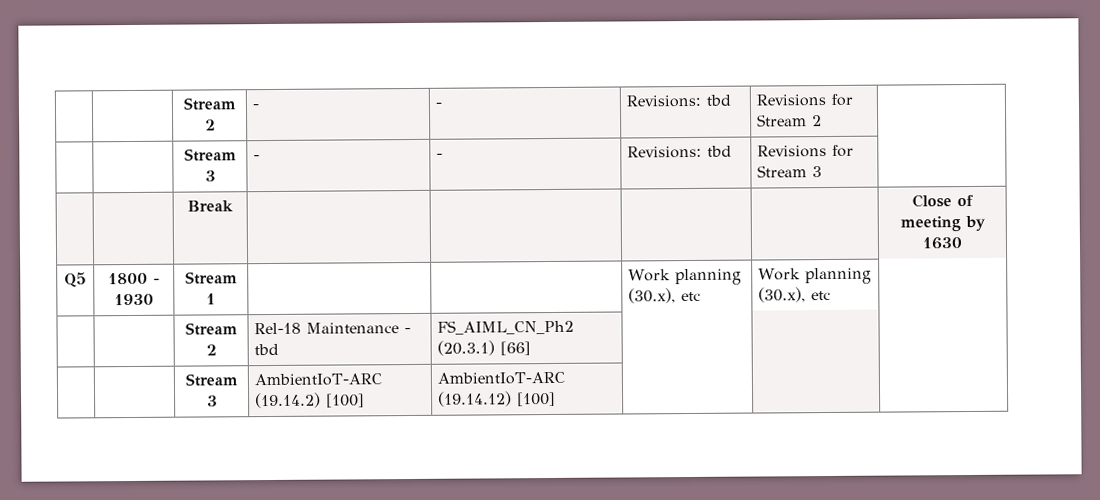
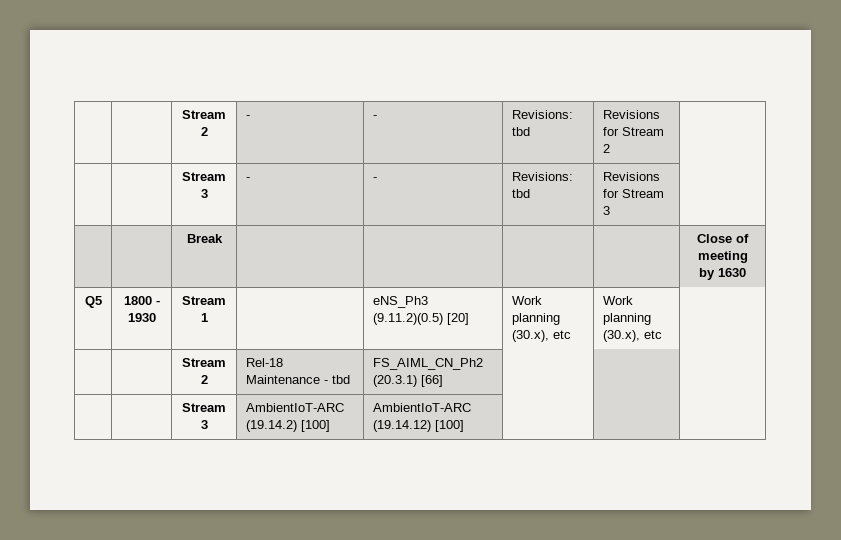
(216, 299) none -> [372,296,428,308] [372,313,469,325] eNS_Ph3 (9.11.2)(0.5) [20]

